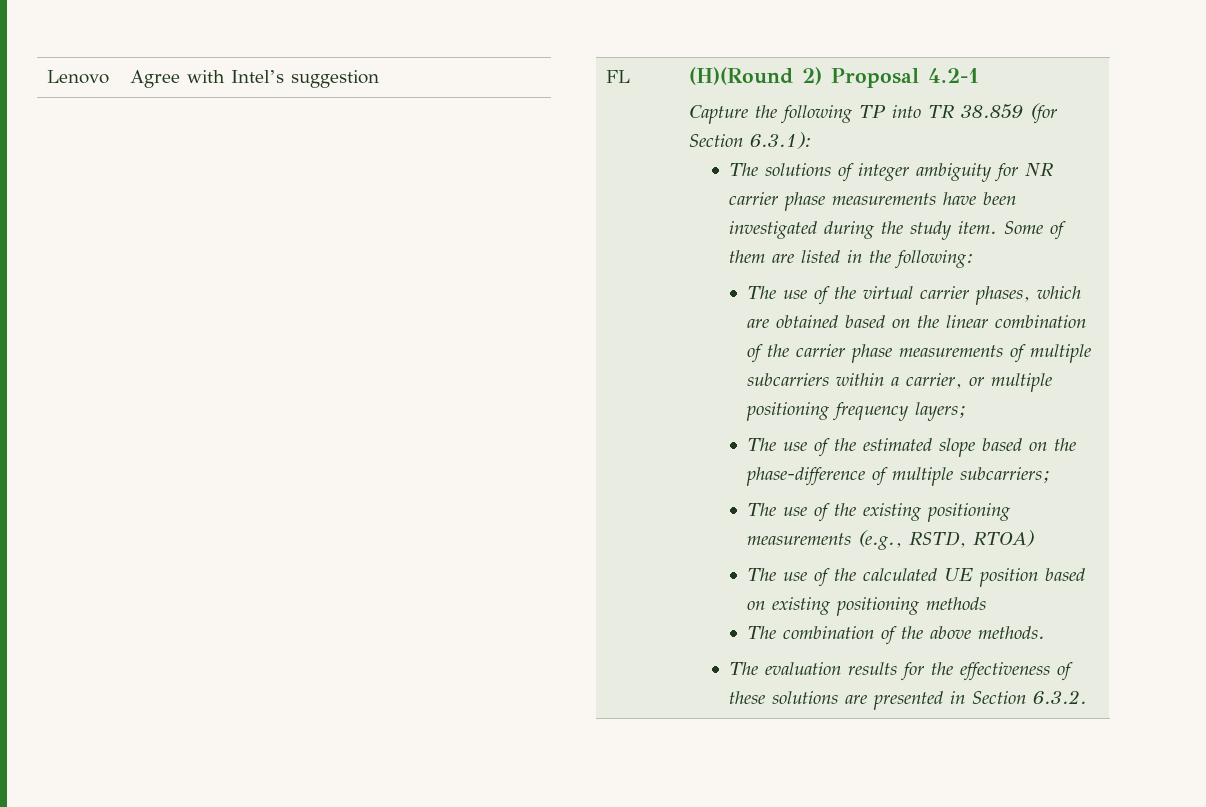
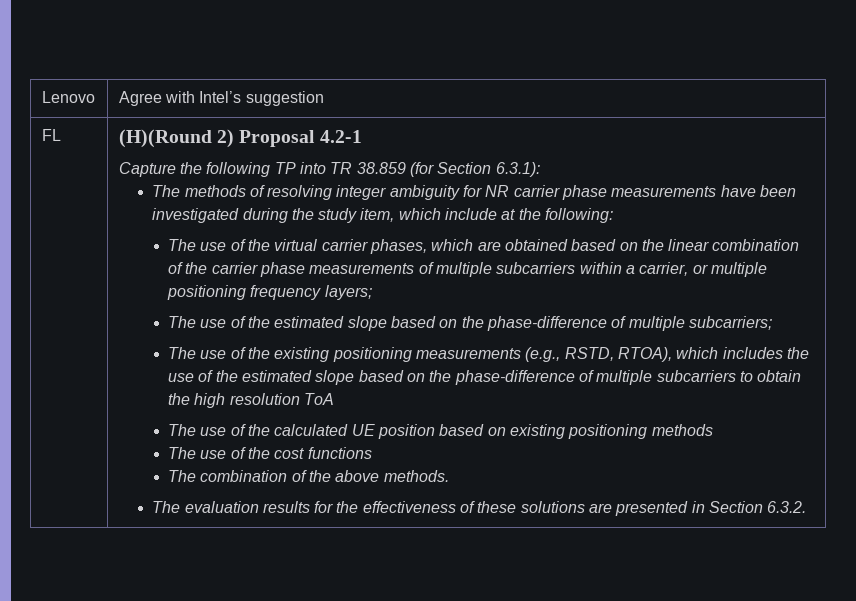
[764,163,854,182] solutions of -> [184,185,333,200] methods of resolving
[957,221,1066,240] [728,250,862,263] item. Some of them are listed in -> [360,208,516,222] item, which include at
[973,530,1035,547] RTOA) -> [617,347,809,362] [168,370,802,385] [168,393,334,408] RTOA), which includes the use of the estimated slope based on the phase-difference of multiple subcarriers to obtain the high resolution ToA
(987, 603) none -> [168,447,372,459] // The use of the cost functions

